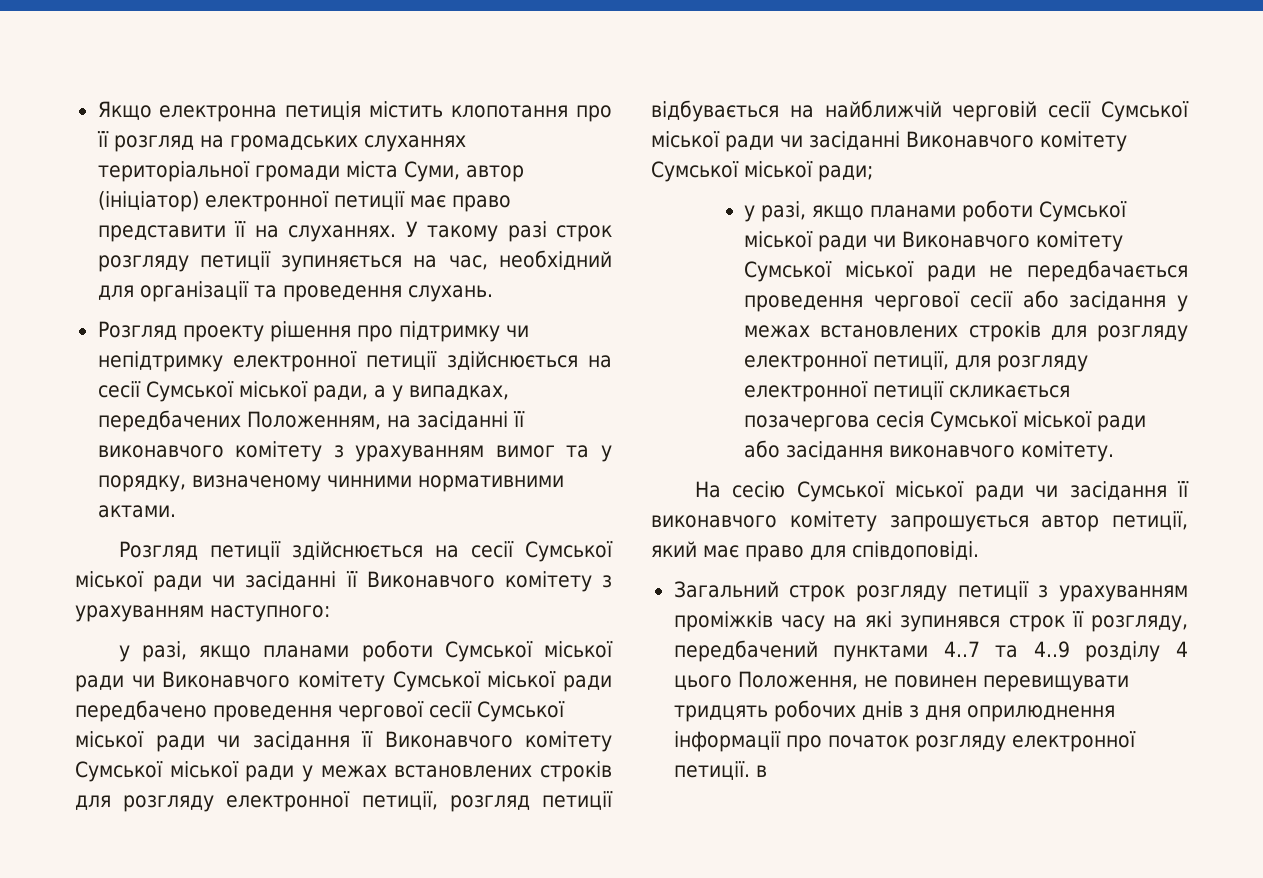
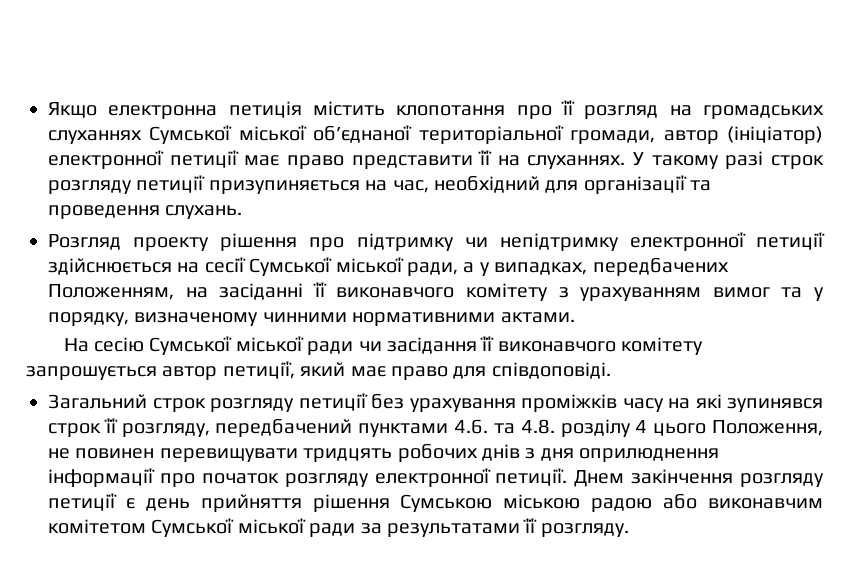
[97,161,460,182] територіальної громади міста Суми, -> [149,125,656,144] Сумської міської об’єднаної територіальної громади,
[281,255,403,272] зупиняється -> [208,180,360,194] призупиняється
[118,541,613,562] [75,571,612,592] [75,605,330,622] [118,640,613,662] [75,671,612,692] [75,700,565,722] [75,731,612,752] [75,761,612,782] [75,791,613,812] [651,100,1189,122] [651,131,1127,152] [651,161,873,182] [744,200,1128,222] [744,231,1124,252] [744,260,1188,282] [744,290,1188,312] [744,321,1188,342] [744,351,1089,372] [744,381,1071,402] [744,411,1147,432] [744,440,1115,462] // Розгляд петиції здійснюється на сесії Сумської міської ради чи засіданні її Виконавчого комітету з урахуванням наступного: // у разі, якщо планами роботи Сумської міської ради чи Виконавчого комітету Сумської міської ради передбачено проведення чергової сесії Сумської міської ради чи засідання її Виконавчого комітету Сумської міської ради у межах встановлених строків для розгляду електронної петиції, розгляд петиції відбувається на найближчій черговій сесії Сумської міської ради чи засіданні Виконавчого комітету Сумської міської ради; // у разі, якщо планами роботи Сумської міської ради чи Виконавчого комітету Сумської міської ради не передбачається проведення чергової сесії або засідання у межах встановлених строків для розгляду електронної петиції, для розгляду електронної петиції скликається позачергова сесія Сумської міської ради або засідання виконавчого комітету. -> (575, 317) none
[1038,585,1188,602] з урахуванням -> [371,393,516,412] без урахування
[943,641,1070,658] 4..7 та 4..9 -> [454,419,555,434] 4.6. та 4.8.
[755,765,767,777] в -> [574,469,824,487] [48,493,824,512] [48,518,629,537] Днем закінчення розгляду петиції є день прийняття рішення Сумською міською радою або виконавчим комітетом Сумської міської ради за результатами її розгляду.

